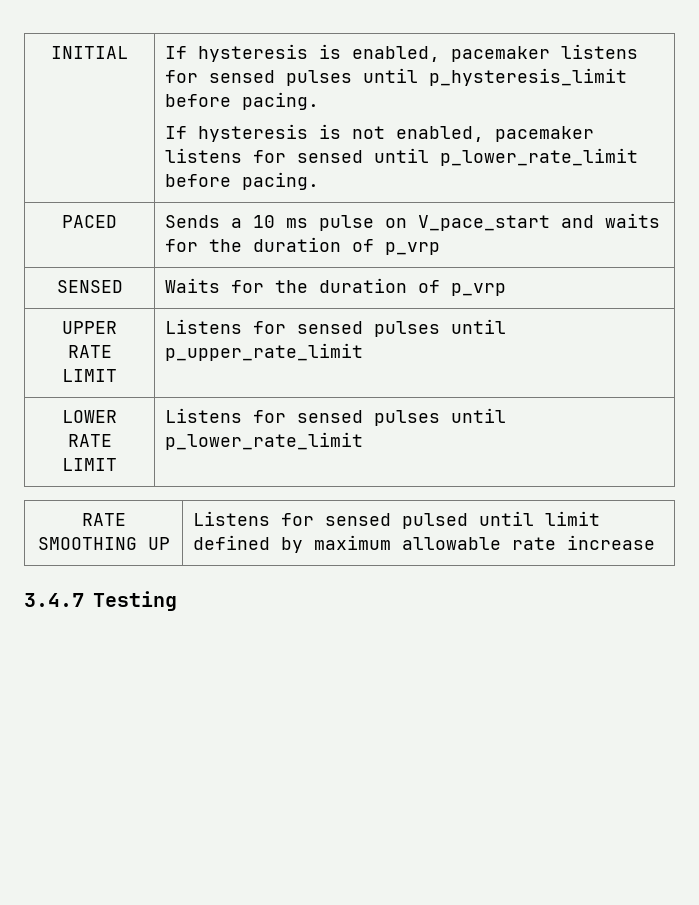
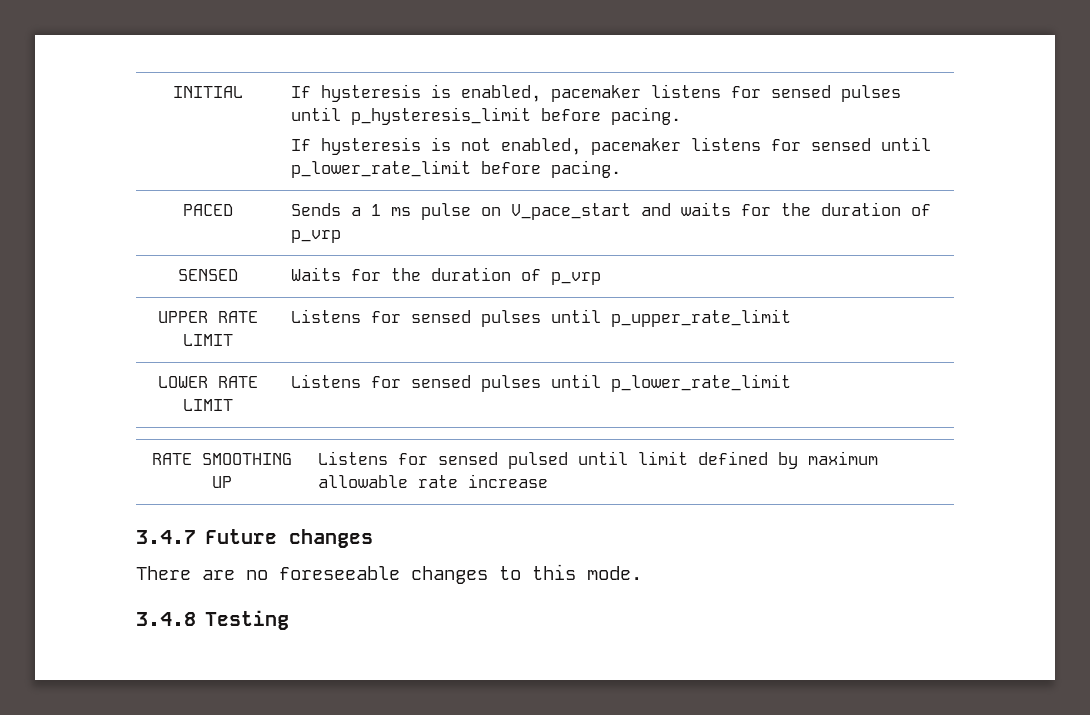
[252,215,275,228] 10 -> [370,204,381,216] 1
(84, 600) none -> [205,529,374,548] [136,564,642,584] [136,612,196,626] Future changes // There are no foreseeable changes to this mode. // 3.4.8

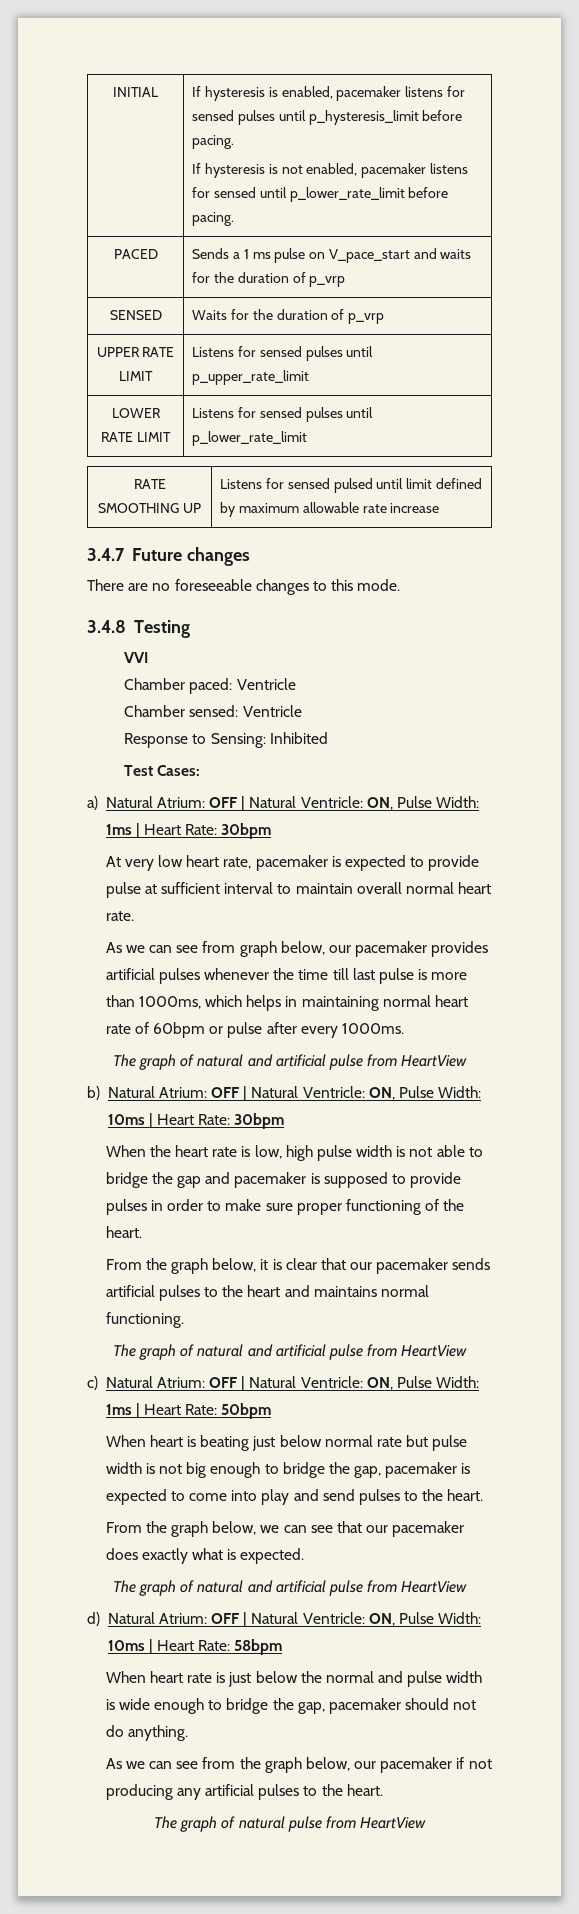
(290, 620) none -> [124,652,149,663] [124,678,296,694] [124,705,302,717] [124,732,328,748] [124,765,201,776] [87,796,480,811] [105,823,272,839] [105,855,480,871] [105,882,492,898] [105,911,134,921] [105,941,489,957] [105,968,468,984] [105,995,468,1011] [105,1022,404,1038] [112,1054,468,1070] [87,1086,482,1101] [107,1113,285,1129] [105,1145,483,1161] [105,1172,462,1188] [105,1199,465,1215] [105,1226,142,1238] [105,1258,491,1274] [105,1285,429,1301] [105,1312,184,1328] [112,1344,468,1360] [87,1376,480,1391] [105,1403,272,1419] [105,1435,468,1451] [105,1462,471,1478] [105,1489,484,1505] [105,1521,465,1537] [105,1548,305,1564] [112,1580,468,1596] [87,1612,482,1627] [107,1639,283,1655] [105,1671,483,1687] [105,1698,477,1714] [105,1725,188,1741] [105,1757,492,1773] [105,1784,383,1800] [153,1816,427,1832] // VVI // Chamber paced: Ventricle // Chamber sensed: Ventricle // Response to Sensing: Inhibited // Test Cases: // a) Natural Atrium: OFF | Natural Ventricle: ON, Pulse Width: 1ms | Heart Rate: 30bpm // At very low heart rate, pacemaker is expected to provide pulse at sufficient interval to maintain overall normal heart rate. // As we can see from graph below, our pacemaker provides artificial pulses whenever the time till last pulse is more than 1000ms, which helps in maintaining normal heart rate of 60bpm or pulse after every 1000ms. // The graph of natural and artificial pulse from HeartView // b) Natural Atrium: OFF | Natural Ventricle: ON, Pulse Width: 10ms | Heart Rate: 30bpm // When the heart rate is low, high pulse width is not able to bridge the gap and pacemaker is supposed to provide pulses in order to make sure proper functioning of the heart. // From the graph below, it is clear that our pacemaker sends artificial pulses to the heart and maintains normal functioning. // The graph of natural and artificial pulse from HeartView // c) Natural Atrium: OFF | Natural Ventricle: ON, Pulse Width: 1ms | Heart Rate: 50bpm // When heart is beating just below normal rate but pulse width is not big enough to bridge the gap, pacemaker is expected to come into play and send pulses to the heart. // From the graph below, we can see that our pacemaker does exactly what is expected. // The graph of natural and artificial pulse from HeartView // d) Natural Atrium: OFF | Natural Ventricle: ON, Pulse Width: 10ms | Heart Rate: 58bpm // When heart rate is just below the normal and pulse width is wide enough to bridge the gap, pacemaker should not do anything. // As we can see from the graph below, our pacemaker if not producing any artificial pulses to the heart. // The graph of natural pulse from HeartView

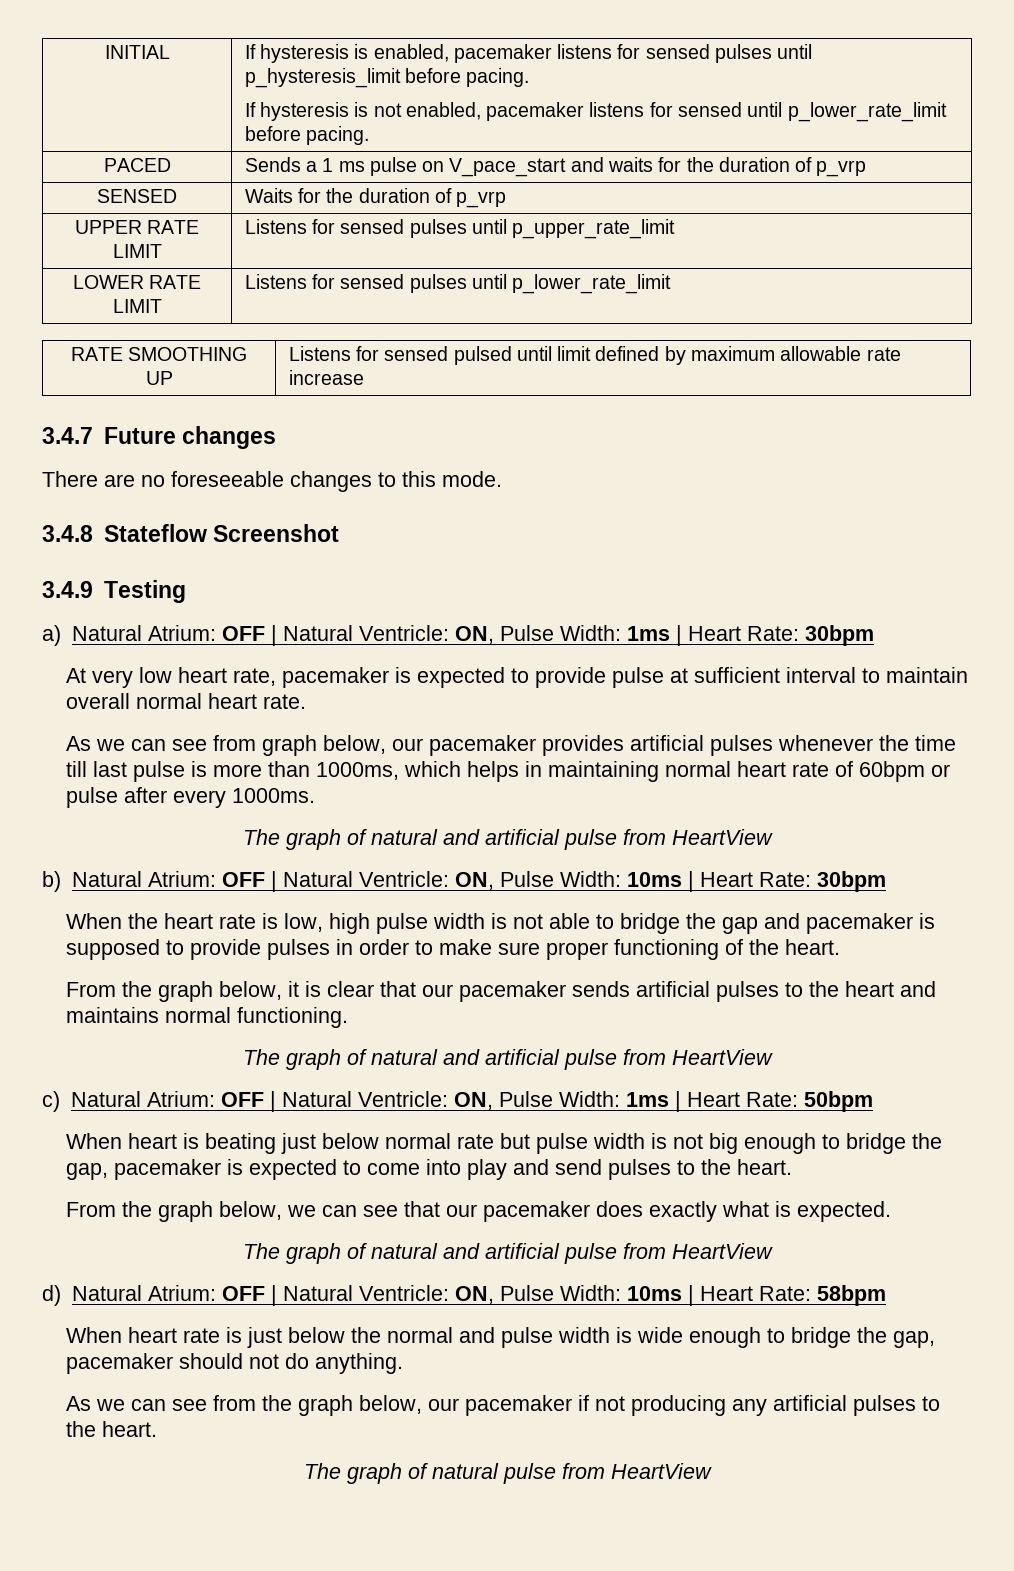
[133,620,190,638] [124,652,149,663] [124,678,296,694] [124,705,302,717] [124,732,328,748] [124,765,201,776] Testing // VVI // Chamber paced: Ventricle // Chamber sensed: Ventricle // Response to Sensing: Inhibited // Test Cases: -> [103,524,339,542] [42,580,186,603] Stateflow Screenshot // 3.4.9 Testing

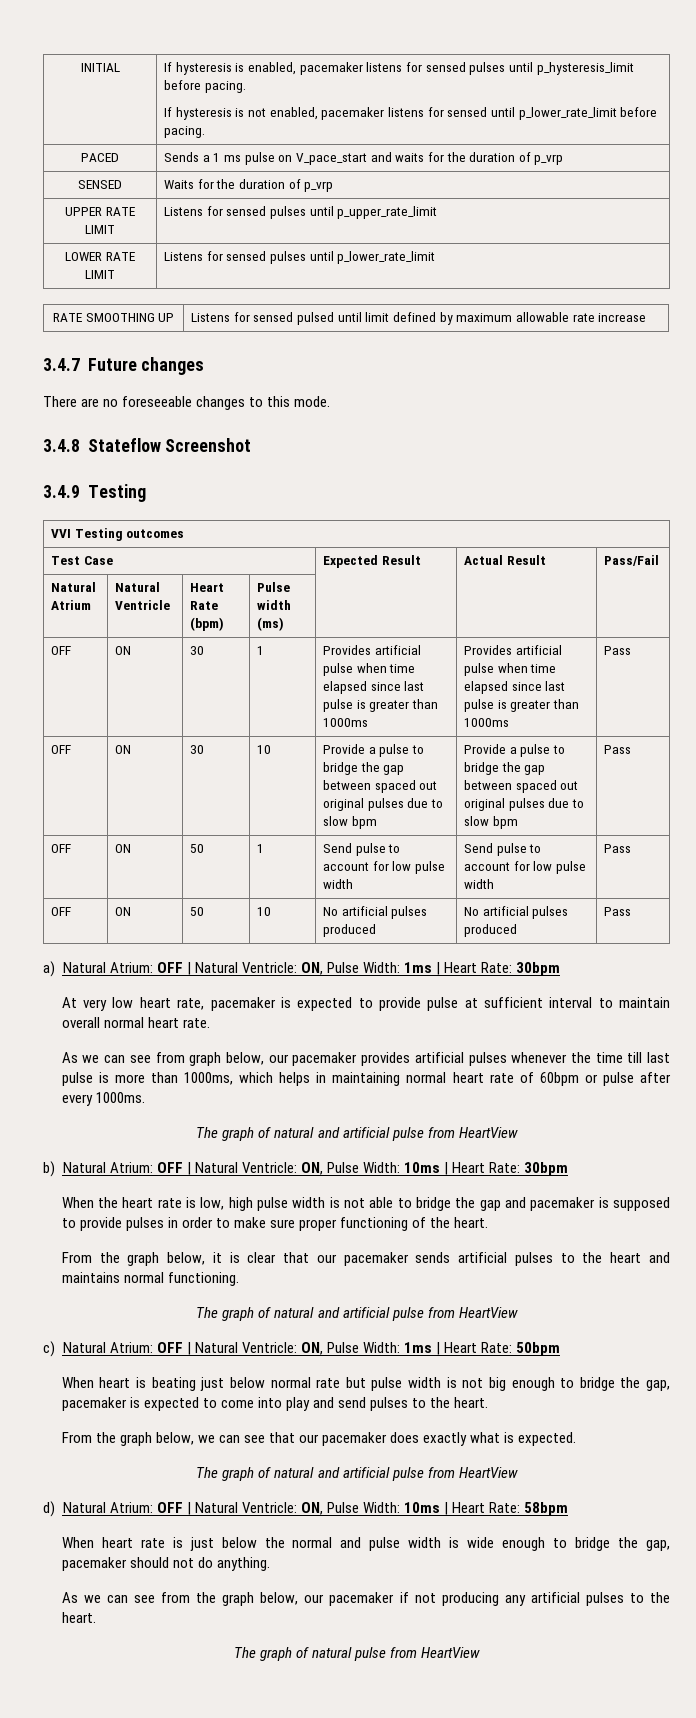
(186, 591) none -> [51,528,185,541] [51,556,113,565] [323,555,421,568] [464,555,546,565] [604,555,660,566] [51,582,97,592] [51,600,92,610] [115,582,161,592] [115,600,171,610] [190,583,225,592] [190,601,219,610] [190,617,225,631] [257,582,291,592] [257,600,292,610] [257,617,285,631] [51,646,72,655] [115,646,132,655] [190,646,205,655] [257,646,265,655] [323,645,421,655] [323,663,416,676] [323,681,425,694] [323,699,439,712] [323,718,369,727] [464,645,562,655] [464,663,557,676] [464,681,566,694] [464,699,580,712] [464,718,510,727] [604,646,632,655] [51,745,72,754] [115,745,132,754] [190,745,205,754] [257,745,272,754] [323,744,425,757] [323,762,405,775] [323,780,438,793] [323,798,444,811] [323,816,377,829] [464,744,566,757] [464,762,546,775] [464,780,579,793] [464,798,585,811] [464,816,518,829] [604,745,632,754] [51,844,72,853] [115,844,132,853] [190,844,205,853] [257,844,265,853] [323,843,401,856] [323,861,446,874] [323,879,354,889] [464,843,542,856] [464,861,587,874] [464,879,495,889] [604,844,632,853] [51,907,72,916] [115,907,132,916] [190,907,205,916] [257,907,272,916] [323,906,428,919] [323,924,377,937] [464,906,569,919] [464,924,518,937] [604,907,632,916] // VVI Testing outcomes // Test Case | Expected Result | Actual Result | Pass/Fail // Natural Atrium | Natural Ventricle | Heart Rate (bpm) | Pulse width (ms) | | | // OFF | ON | 30 | 1 | Provides artificial pulse when time elapsed since last pulse is greater than 1000ms | Provides artificial pulse when time elapsed since last pulse is greater than 1000ms | Pass // OFF | ON | 30 | 10 | Provide a pulse to bridge the gap between spaced out original pulses due to slow bpm | Provide a pulse to bridge the gap between spaced out original pulses due to slow bpm | Pass // OFF | ON | 50 | 1 | Send pulse to account for low pulse width | Send pulse to account for low pulse width | Pass // OFF | ON | 50 | 10 | No artificial pulses produced | No artificial pulses produced | Pass

